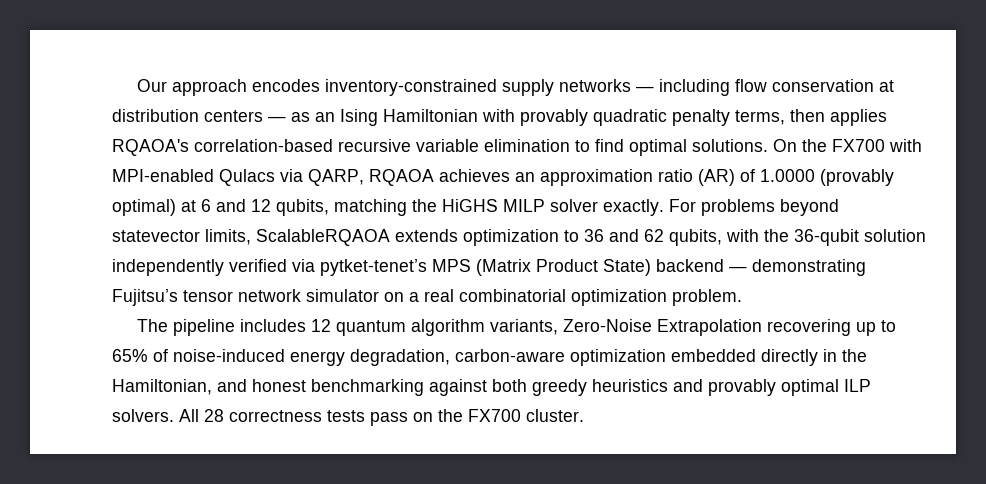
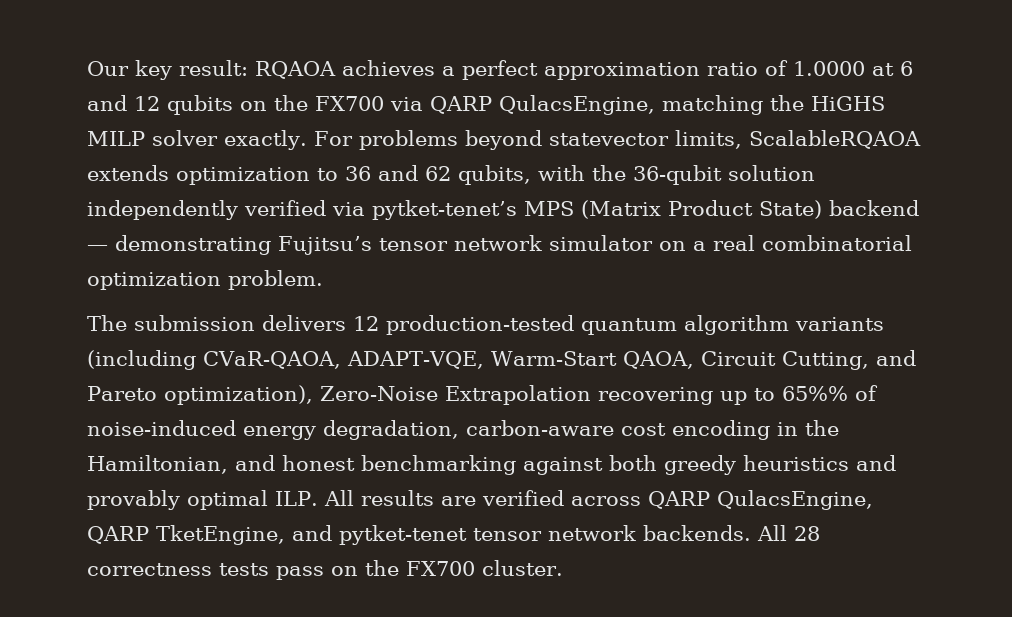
[172,79,895,96] [112,109,887,126] [112,139,922,156] [112,169,535,186] approach encodes inventory-constrained supply networks — including flow conservation at distribution centers — as an Ising Hamiltonian with provably quadratic penalty terms, then applies RQAOA's correlation-based recursive variable elimination to find optimal solutions. On the FX700 with MPI-enabled Qulacs via QARP, RQAOA achieves an -> [135,60,538,80] key result: RQAOA achieves a perfect
[698,169,735,186] (AR) -> (758, 69) none
[820,169,894,186] [112,199,176,216] (provably optimal) -> (865, 68) none
[276,199,329,216] qubits, -> [167,95,655,115] qubits on the FX700 via QARP QulacsEngine,
[173,319,559,336] pipeline includes 12 quantum algorithm variants, -> [134,315,884,335] [87,350,916,370] [87,385,313,405] submission delivers 12 production-tested quantum algorithm variants (including CVaR-QAOA, ADAPT-VQE, Warm-Start QAOA, Circuit Cutting, and Pareto optimization),
[112,349,148,362] 65% -> [781,386,848,401] 65%%
[570,349,818,366] optimization embedded directly -> [621,420,770,440] cost encoding
[844,379,871,392] [112,409,174,422] ILP solvers. -> [275,490,873,510] [87,525,751,545] ILP. All results are verified across QARP QulacsEngine, QARP TketEngine, and pytket-tenet tensor network backends.

